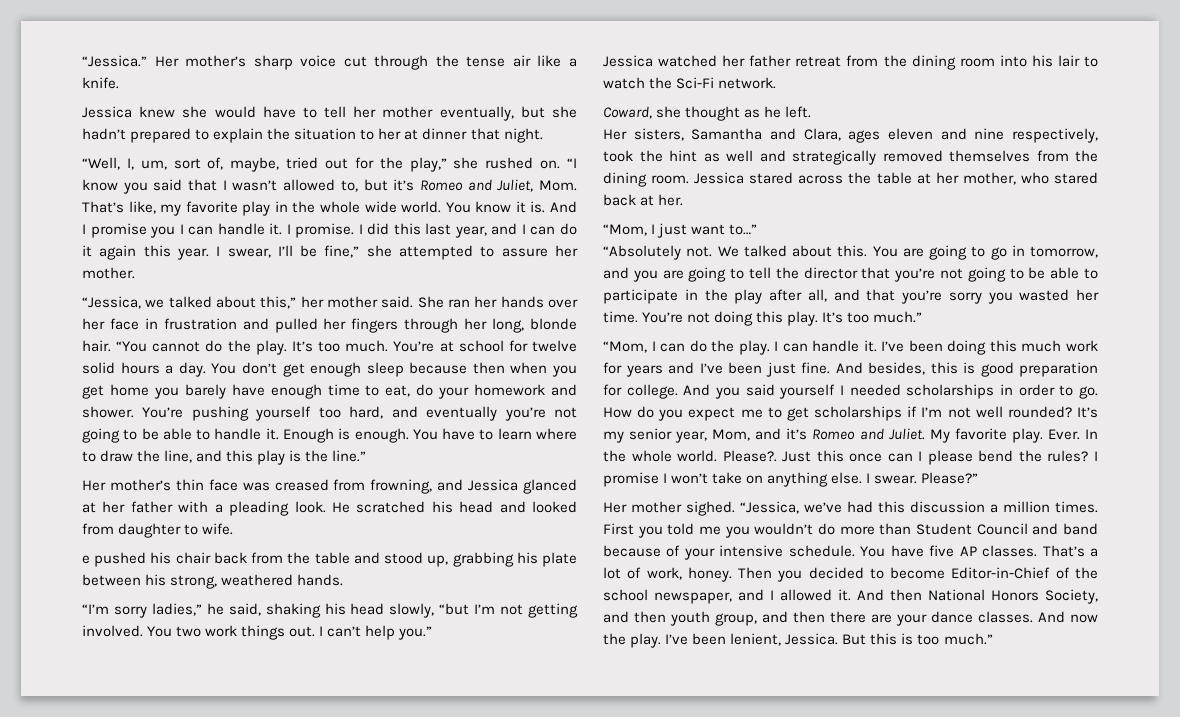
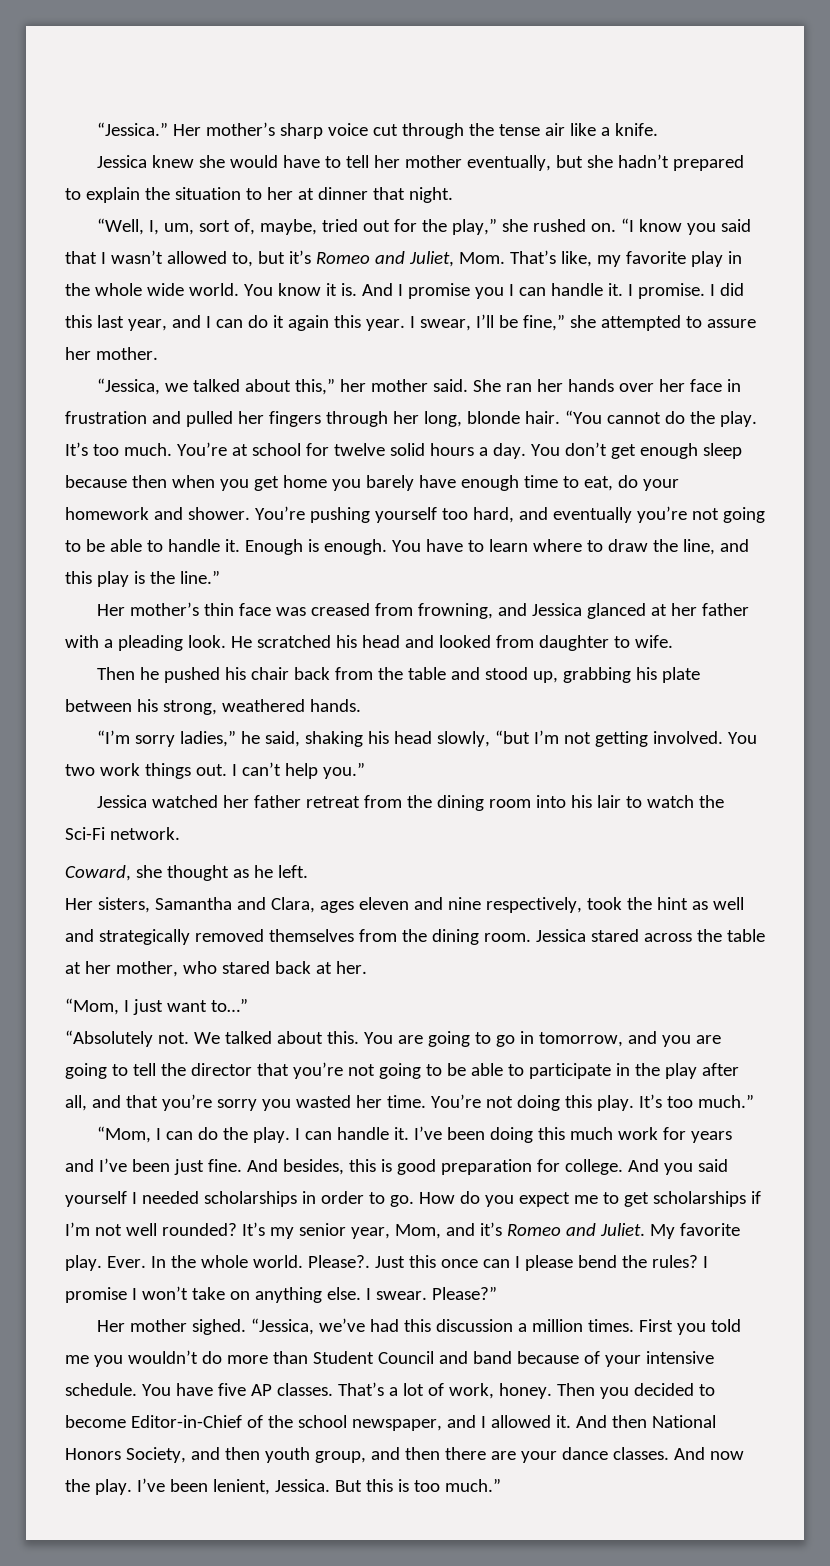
[82,555,90,564] e -> [97,667,160,680] Then he

